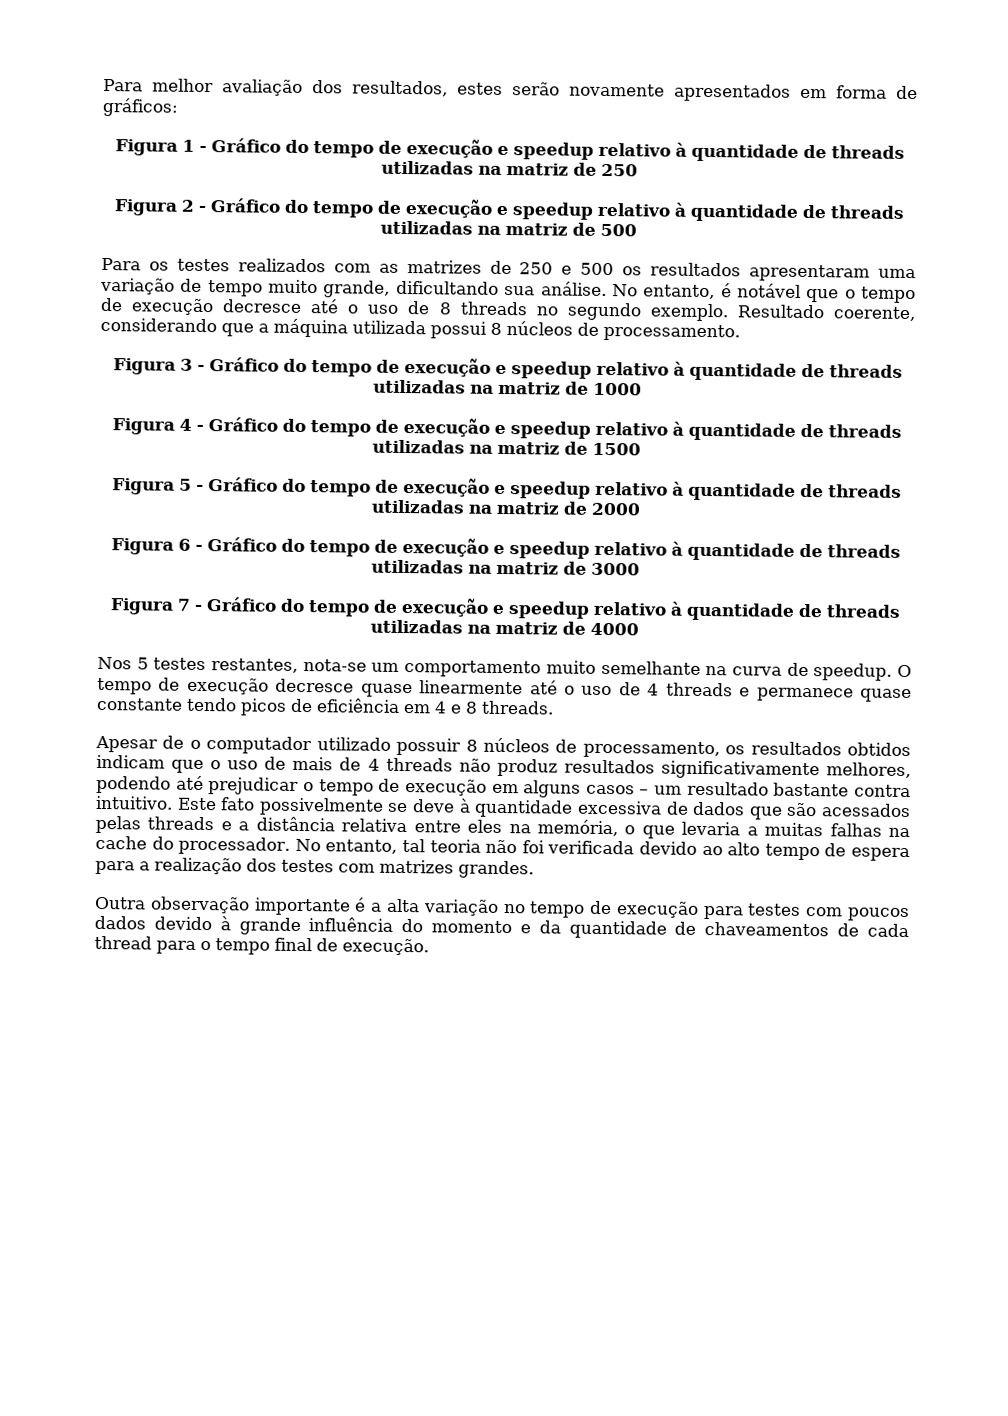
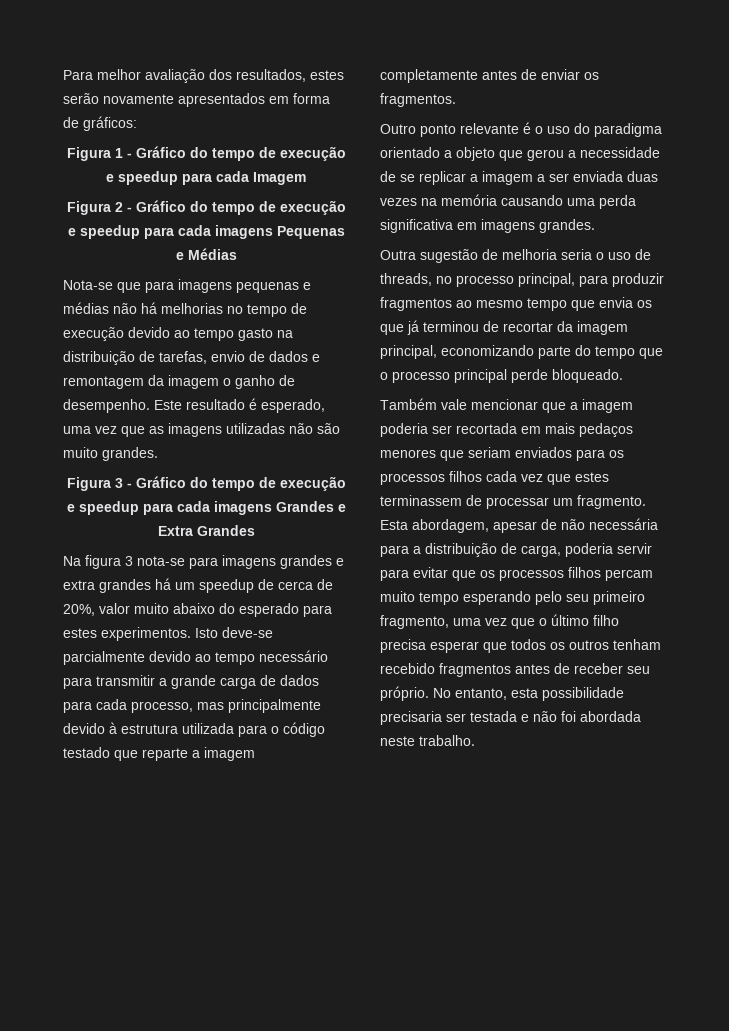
[597,142,905,162] [381,160,638,177] relativo à quantidade de threads utilizadas na matriz de 250 -> [182,171,306,185] para cada Imagem
[596,202,905,222] [380,220,637,237] [101,257,917,282] [100,277,917,304] [100,297,917,322] [100,317,740,342] relativo à quantidade de threads utilizadas na matriz de 500 // Para os testes realizados com as matrizes de 250 e 500 os resultados apresentaram uma variação de tempo muito grande, dificultando sua análise. No entanto, é notável que o tempo de execução decresce até o uso de 8 threads no segundo exemplo. Resultado coerente, considerando que a máquina utilizada possui 8 núcleos de processamento. -> [143,225,345,239] [175,248,237,260] [63,279,311,293] [63,302,307,317] [63,327,293,341] [63,351,320,365] [63,375,295,389] [63,398,325,413] [63,423,340,437] [63,447,158,461] para cada imagens Pequenas e Médias // Nota-se que para imagens pequenas e médias não há melhorias no tempo de execução devido ao tempo gasto na distribuição de tarefas, envio de dados e remontagem da imagem o ganho de desempenho. Este resultado é esperado, uma vez que as imagens utilizadas não são muito grandes.
[595,361,903,381] [373,379,642,396] [111,417,902,441] [372,439,641,456] [111,477,902,501] [371,499,641,516] [110,537,901,561] [371,559,640,576] [109,597,901,621] [370,619,639,636] [97,656,913,681] [97,677,913,703] [96,697,554,716] [95,735,911,759] [96,754,912,780] [96,775,911,798] [95,795,912,820] [95,815,910,839] [95,835,911,862] [95,857,534,879] [94,896,911,922] [94,915,909,939] [94,935,429,956] relativo à quantidade de threads utilizadas na matriz de 1000 // Figura 4 - Gráfico do tempo de execução e speedup relativo à quantidade de threads utilizadas na matriz de 1500 // Figura 5 - Gráfico do tempo de execução e speedup relativo à quantidade de threads utilizadas na matriz de 2000 // Figura 6 - Gráfico do tempo de execução e speedup relativo à quantidade de threads utilizadas na matriz de 3000 // Figura 7 - Gráfico do tempo de execução e speedup relativo à quantidade de threads utilizadas na matriz de 4000 // Nos 5 testes restantes, nota-se um comportamento muito semelhante na curva de speedup. O tempo de execução decresce quase linearmente até o uso de 4 threads e permanece quase constante tendo picos de eficiência em 4 e 8 threads. // Apesar de o computador utilizado possuir 8 núcleos de processamento, os resultados obtidos indicam que o uso de mais de 4 threads não produz resultados significativamente melhores, podendo até prejudicar o tempo de execução em alguns casos – um resultado bastante contra intuitivo. Este fato possivelmente se deve à quantidade excessiva de dados que são acessados pelas threads e a distância relativa entre eles na memória, o que levaria a muitas falhas na cache do processador. No entanto, tal teoria não foi verificada devido ao alto tempo de espera para a realização dos testes com matrizes grandes. // Outra observação importante é a alta variação no tempo de execução para testes com poucos dados devido à grande influência do momento e da quantidade de chaveamentos de cada thread para o tempo final de execução. -> [142,501,346,515] [157,525,255,536] [63,555,344,569] [63,578,333,593] [63,603,332,617] [63,627,273,641] [63,650,328,665] [63,675,319,689] [63,699,321,713] [63,722,325,737] [63,747,255,761] [380,69,599,83] [380,93,456,107] [380,122,662,137] [380,147,660,161] [380,171,658,185] [380,194,636,209] [380,219,595,233] [380,249,651,263] [380,273,664,287] [380,297,652,311] [380,320,628,335] [380,345,663,359] [380,369,623,383] [380,398,633,413] [380,423,633,437] [380,447,624,461] [380,471,609,485] [380,495,646,509] [380,518,658,533] [380,543,652,557] [380,567,653,581] [380,591,645,605] [380,614,619,629] [380,639,661,653] [380,663,650,677] [380,686,624,701] [380,711,641,725] [380,735,475,746] para cada imagens Grandes e Extra Grandes // Na figura 3 nota-se para imagens grandes e extra grandes há um speedup de cerca de 20%, valor muito abaixo do esperado para estes experimentos. Isto deve-se parcialmente devido ao tempo necessário para transmitir a grande carga de dados para cada processo, mas principalmente devido à estrutura utilizada para o código testado que reparte a imagem completamente antes de enviar os fragmentos. // Outro ponto relevante é o uso do paradigma orientado a objeto que gerou a necessidade de se replicar a imagem a ser enviada duas vezes na memória causando uma perda significativa em imagens grandes. // Outra sugestão de melhoria seria o uso de threads, no processo principal, para produzir fragmentos ao mesmo tempo que envia os que já terminou de recortar da imagem principal, economizando parte do tempo que o processo principal perde bloqueado. // Também vale mencionar que a imagem poderia ser recortada em mais pedaços menores que seriam enviados para os processos filhos cada vez que estes terminassem de processar um fragmento. Esta abordagem, apesar de não necessária para a distribuição de carga, poderia servir para evitar que os processos filhos percam muito tempo esperando pelo seu primeiro fragmento, uma vez que o último filho precisa esperar que todos os outros tenham recebido fragmentos antes de receber seu próprio. No entanto, esta possibilidade precisaria ser testada e não foi abordada neste trabalho.

